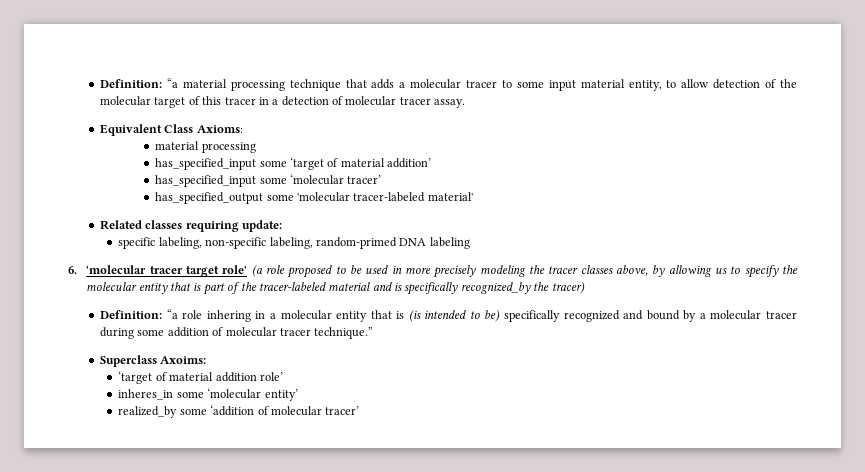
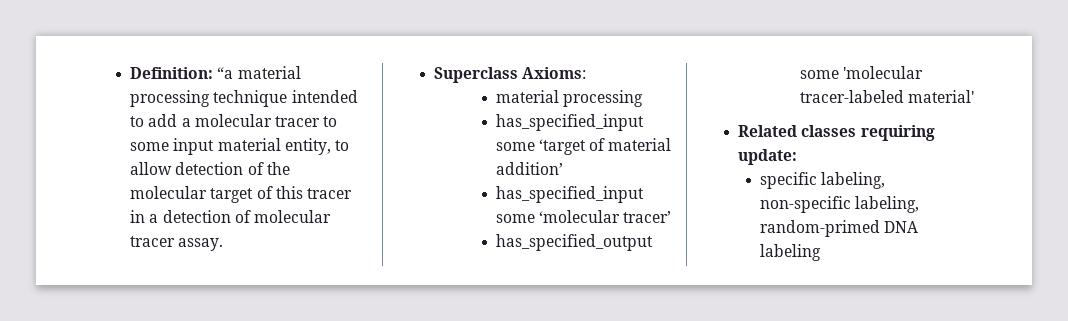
[345,79,395,89] that adds -> [291,90,358,103] [130,114,178,127] intended to add
[100,124,194,136] Equivalent Class -> [434,67,519,83] Superclass
[68,265,798,278] [86,282,585,295] [100,309,798,322] [100,327,374,339] [100,355,207,367] [118,371,283,384] [118,388,298,401] [118,405,360,418] // 6. 'molecular tracer target role' (a role proposed to be used in more precisely modeling the tracer classes above, by allowing us to specify the molecular entity that is part of the tracer-labeled material and is specifically recognized_by the tracer) // Definition: “a role inhering in a molecular entity that is (is intended to be) specifically recognized and bound by a molecular tracer during some addition of molecular tracer technique.” // Superclass Axoims: // ‘target of material addition role’ // inheres_in some ‘molecular entity’ // realized_by some ‘addition of molecular tracer’ -> (821, 252) none

